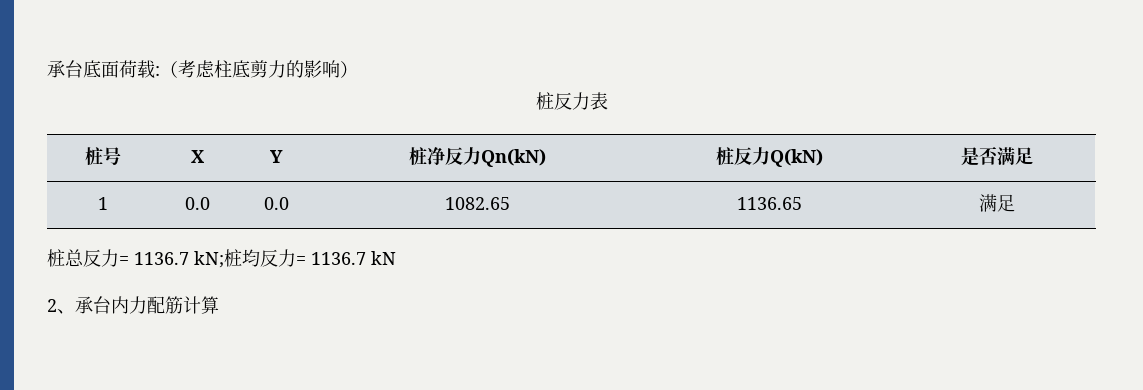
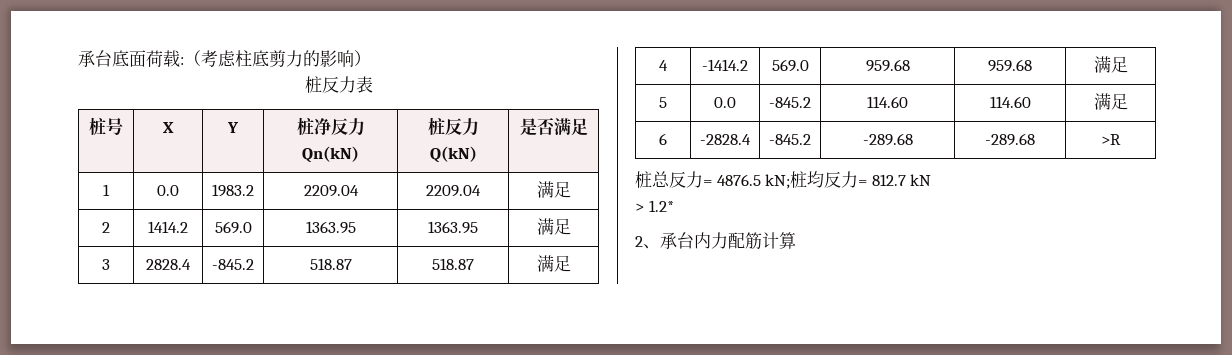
[263,197,289,210] [445,197,510,210] [736,197,802,210] [979,194,1015,212] 0.0 | 1082.65 | 1136.65 | 满足 -> [212,184,254,197] [303,185,359,197] [426,185,481,197] [536,181,571,198] [102,222,110,233] [148,221,188,233] [214,221,252,234] [305,221,356,234] [428,221,478,234] [536,218,571,235] [102,259,110,270] [146,259,191,270] [212,259,254,270] [309,258,352,270] [432,258,474,270] [536,255,571,272] [659,60,668,71] [702,59,748,71] [771,59,809,72] [865,59,910,72] [988,59,1032,72] [1093,56,1128,73] [659,97,667,108] [714,97,736,108] [769,97,811,108] [867,96,908,108] [989,96,1031,108] [1093,93,1128,110] [659,133,667,145] [700,134,751,145] [769,134,811,145] [862,133,913,146] [985,133,1035,146] [1101,134,1121,145] 1983.2 | 2209.04 | 2209.04 | 满足 // 2 | 1414.2 | 569.0 | 1363.95 | 1363.95 | 满足 // 3 | 2828.4 | -845.2 | 518.87 | 518.87 | 满足 // 4 | -1414.2 | 569.0 | 959.68 | 959.68 | 满足 // 5 | 0.0 | -845.2 | 114.60 | 114.60 | 满足 // 6 | -2828.4 | -845.2 | -289.68 | -289.68 | >R
[134,252,189,265] 1136.7 -> [716,174,761,186] 4876.5
[311,252,366,265] 1136.7 -> [871,174,906,186] 812.7
(396, 258) none -> [635,200,674,212] // > 1.2*

